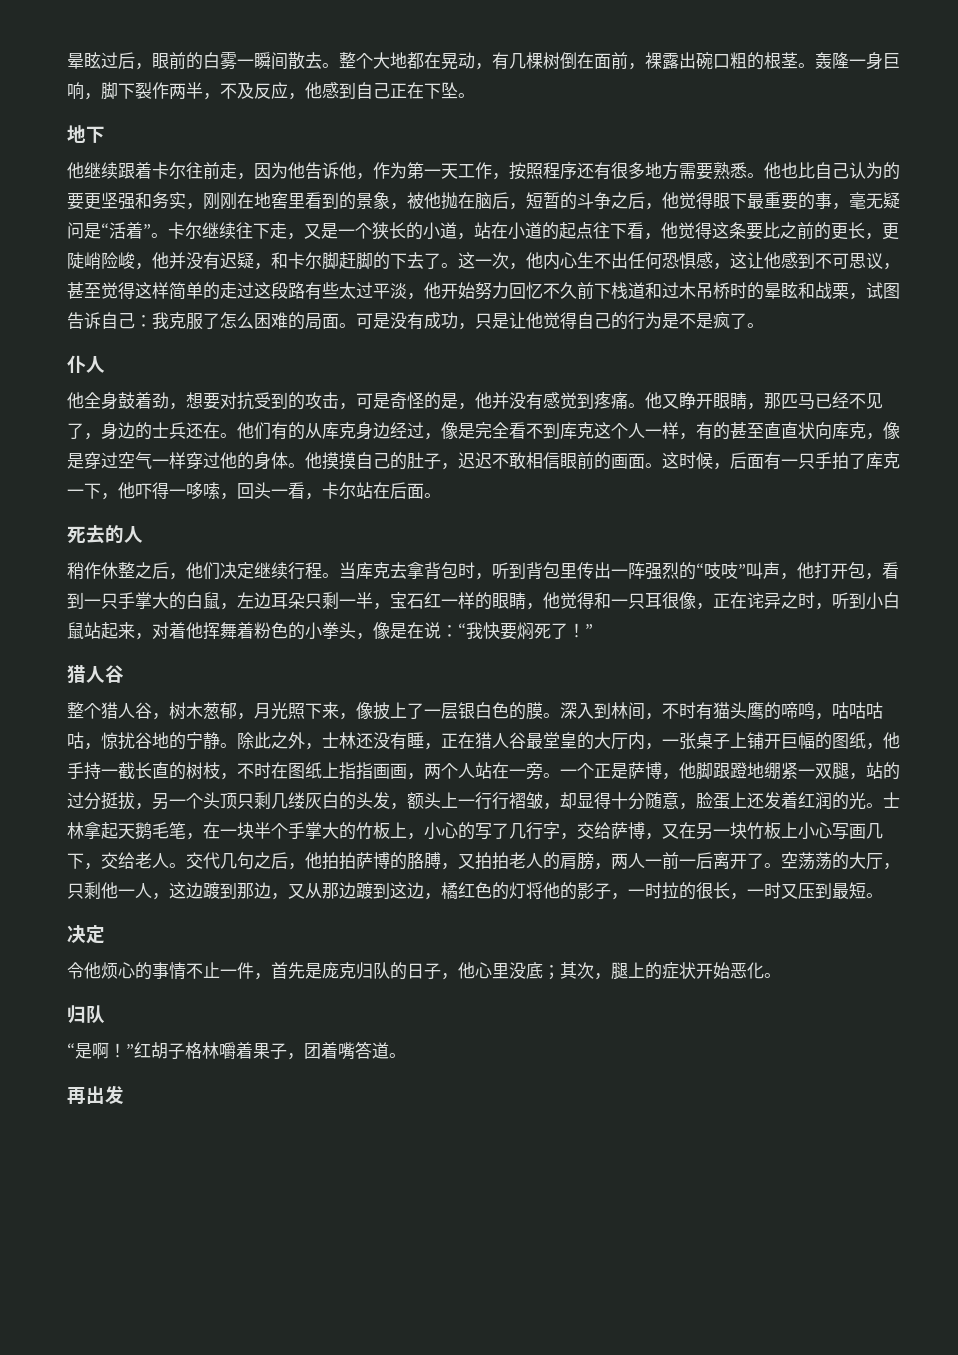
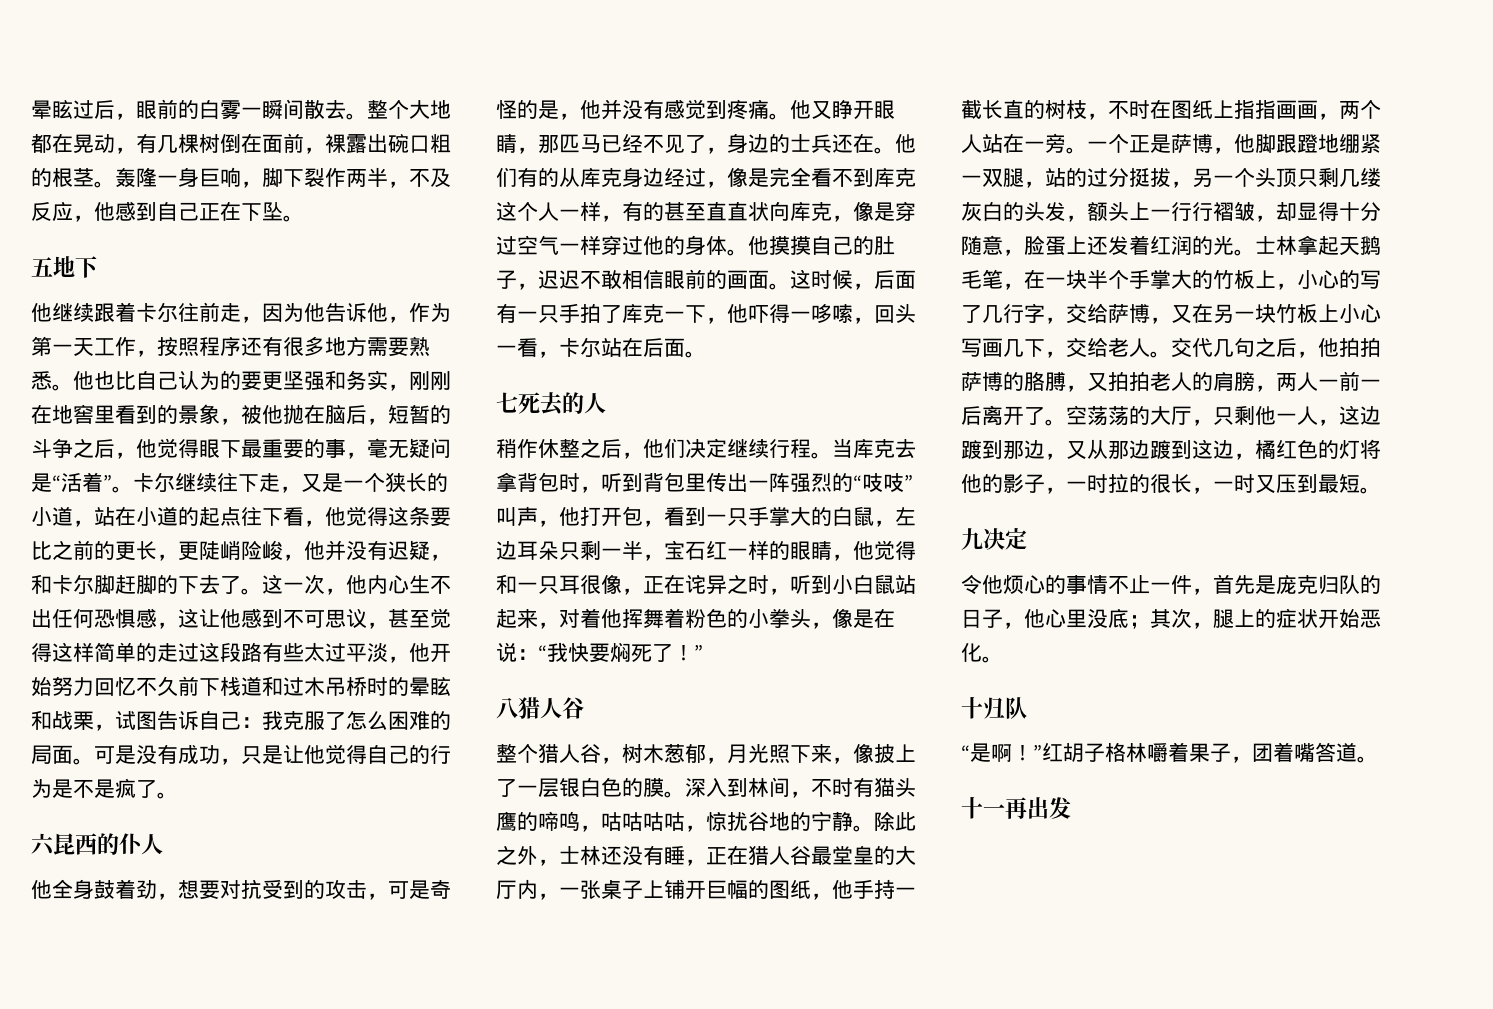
(475, 95) none -> [31,257,53,277] 五
(764, 325) none -> [31,833,119,856] 六昆西的
(441, 495) none -> [496,392,518,413] 七
(593, 630) none -> [496,697,518,719] 八
(883, 895) none -> [961,528,983,550] 九
(781, 975) none -> [961,696,983,719] 十
(406, 1055) none -> [961,796,1005,819] 十一

